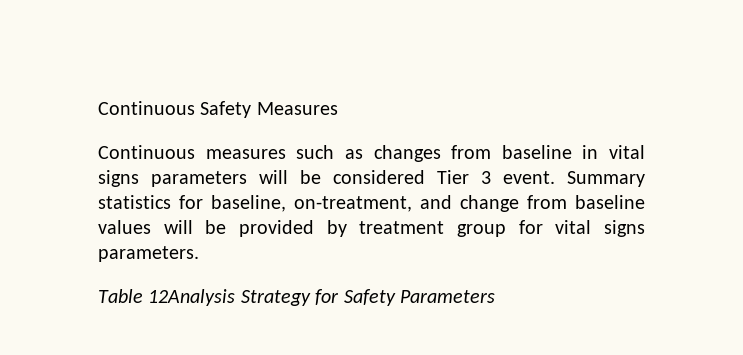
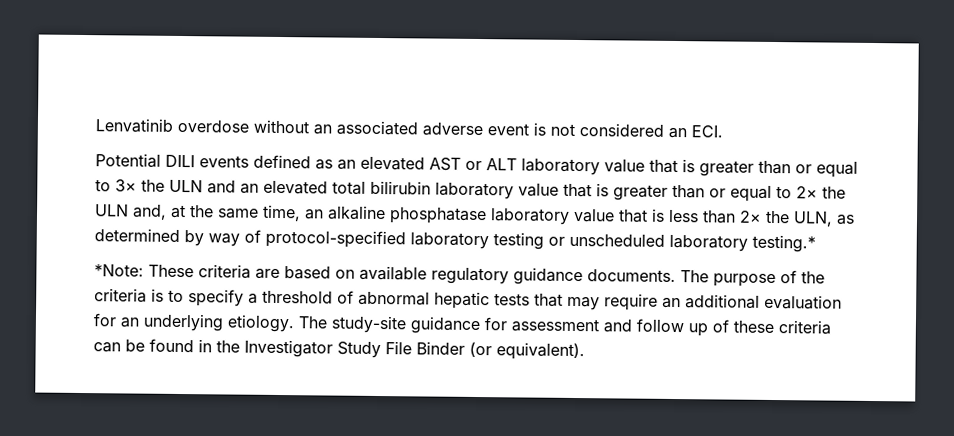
[98,101,338,118] [98,145,645,162] [98,170,645,187] [98,195,645,212] [98,220,645,237] [98,246,199,262] [98,289,495,306] Continuous Safety Measures // Continuous measures such as changes from baseline in vital signs parameters will be considered Tier 3 event. Summary statistics for baseline, on-treatment, and change from baseline values will be provided by treatment group for vital signs parameters. // Table 12Analysis Strategy for Safety Parameters -> [95,118,723,139] [95,153,858,178] [95,179,846,202] [94,204,855,227] [94,228,816,253] [94,264,825,288] [94,288,842,311] [93,313,831,337] [93,338,585,361] Lenvatinib overdose without an associated adverse event is not considered an ECI. // Potential DILI events defined as an elevated AST or ALT laboratory value that is greater than or equal to 3× the ULN and an elevated total bilirubin laboratory value that is greater than or equal to 2× the ULN and, at the same time, an alkaline phosphatase laboratory value that is less than 2× the ULN, as determined by way of protocol-specified laboratory testing or unscheduled laboratory testing.* // *Note: These criteria are based on available regulatory guidance documents. The purpose of the criteria is to specify a threshold of abnormal hepatic tests that may require an additional evaluation for an underlying etiology. The study-site guidance for assessment and follow up of these criteria can be found in the Investigator Study File Binder (or equivalent).

